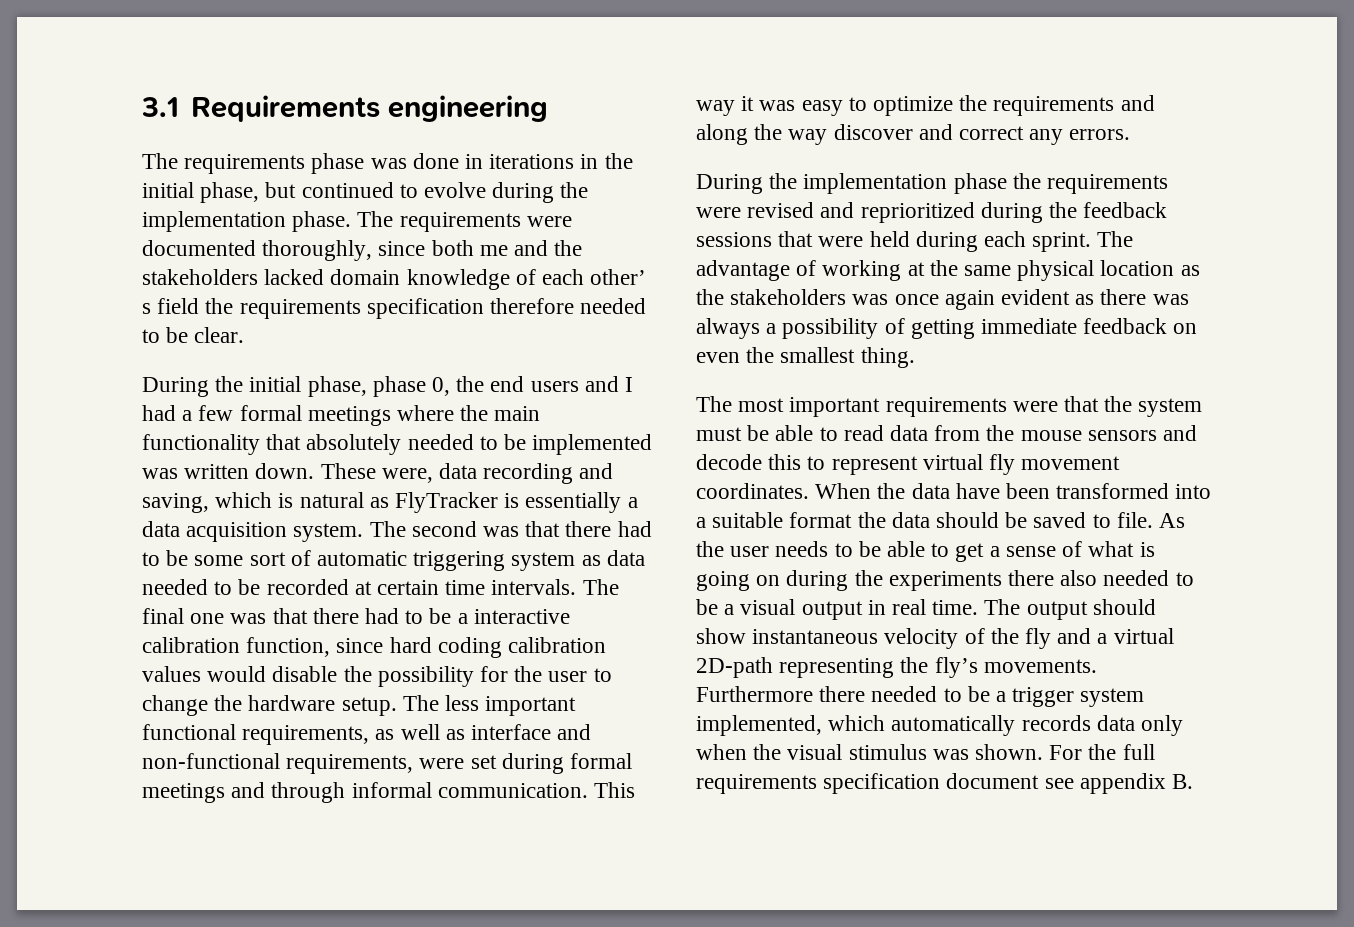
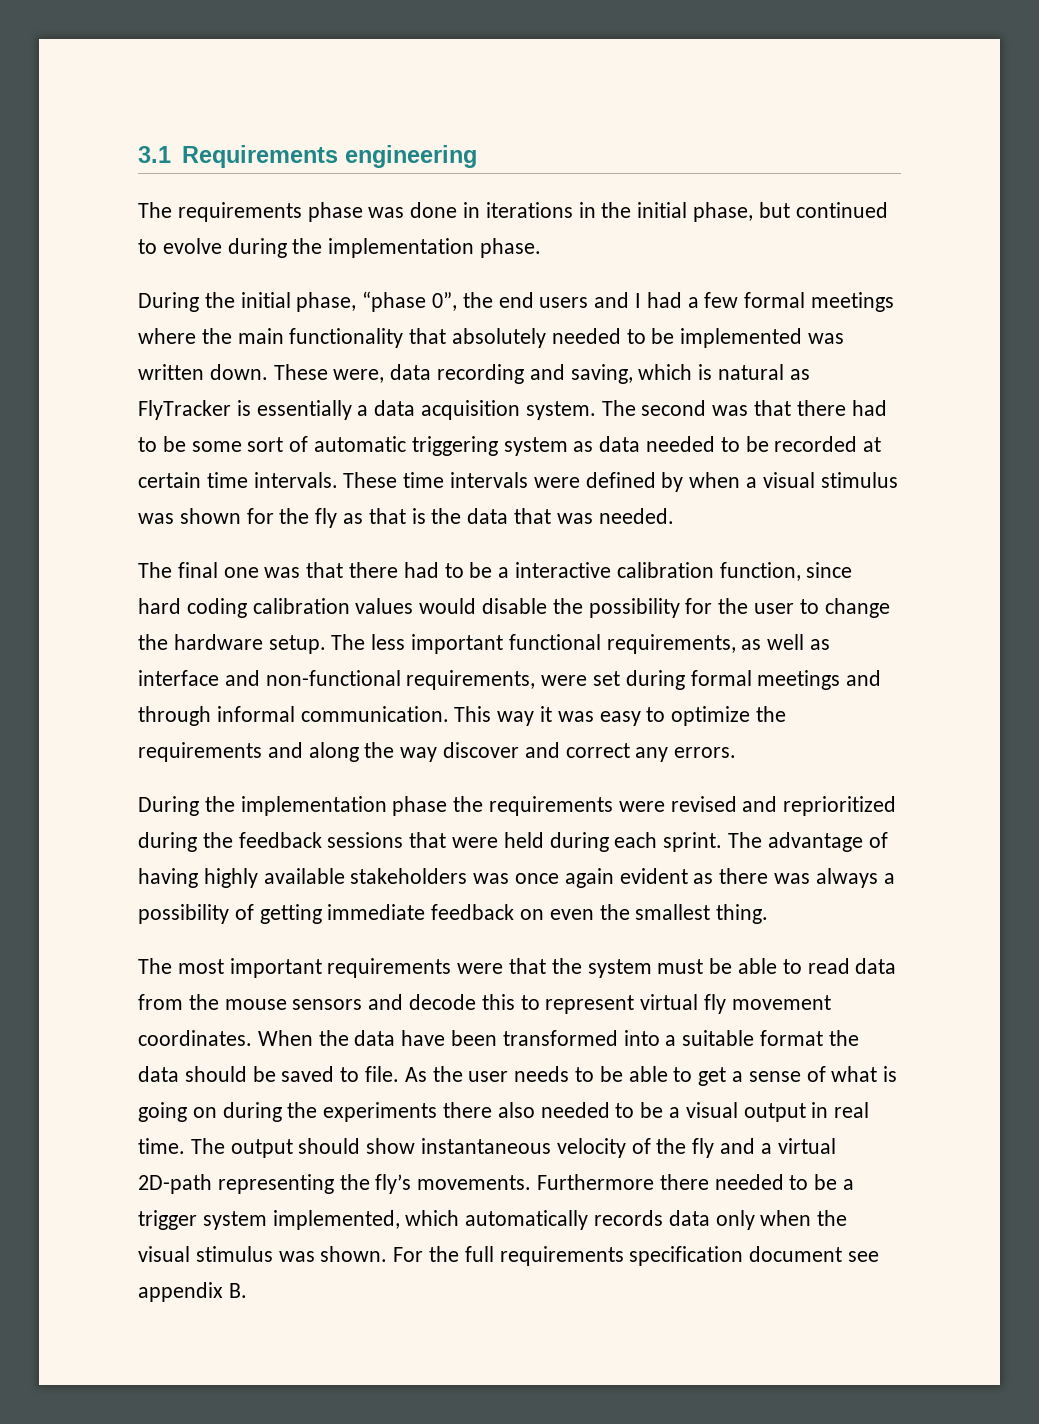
[357,211,572,232] [142,240,583,261] [142,269,647,290] [142,298,647,319] [142,327,245,343] The requirements were documented thoroughly, since both me and the stakeholders lacked domain knowledge of each other’ s field the requirements specification therefore needed to be clear. -> (542, 248) none
[372,376,451,397] phase 0, -> [362,291,458,312] “phase 0”,
(577, 587) none -> [343,472,898,492] [138,508,674,528] These time intervals were defined by when a visual stimulus was shown for the fly as that is the data that was needed. //
[822,260,1200,281] [696,289,724,305] working at the same physical location as the -> [138,868,345,888] having highly available

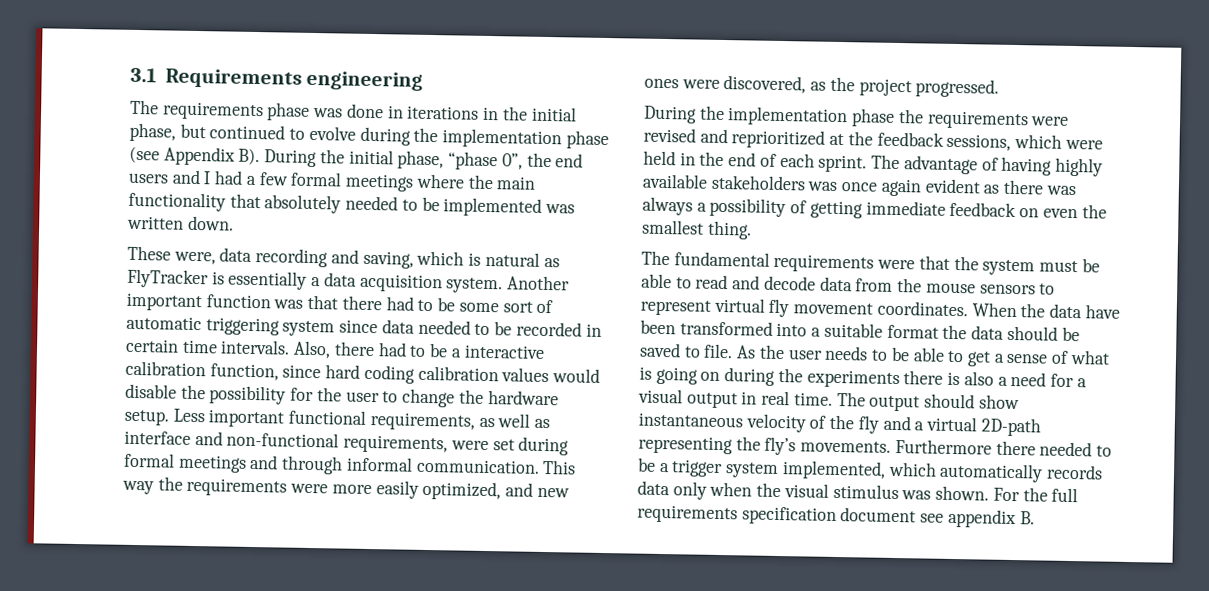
[480,238,542,258] phase. // -> [565,130,609,150] [129,146,261,166] phase (see Appendix B).
(268, 372) none -> (234, 223) //
[601,400,707,416] The second -> [507,275,571,291] [126,292,271,312] Another important function
[573,441,594,452] as -> [339,319,379,334] since
[863,437,882,452] at -> [585,323,602,337] in
[343,472,898,492] [138,508,674,528] [138,562,344,578] These time intervals were defined by when a visual stimulus was shown for the fly as that is the data that was needed. // The final one was that -> [293,340,332,359] Also,
[331,634,406,650] The less -> [172,408,205,423] Less
[540,706,787,726] [138,742,737,762] it was easy to optimize the requirements and along the way discover and correct any errors. -> [157,476,570,501] [644,75,1000,98] the requirements were more easily optimized, and new ones were discovered, as the project progressed.
[138,832,197,852] during -> [829,133,845,146] at
[327,832,609,852] sessions that were held during -> [946,133,1103,151] [643,150,777,167] sessions, which were held in the end of
[177,958,322,978] most important -> [673,251,770,267] fundamental
(850, 966) none -> [732,275,816,291] and decode
[368,994,515,1010] and decode this -> (1036, 289) none
[497,1102,664,1118] also needed to be -> [947,371,1074,388] is also a need for

